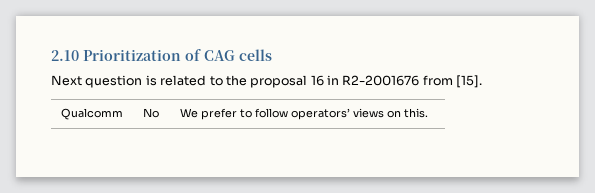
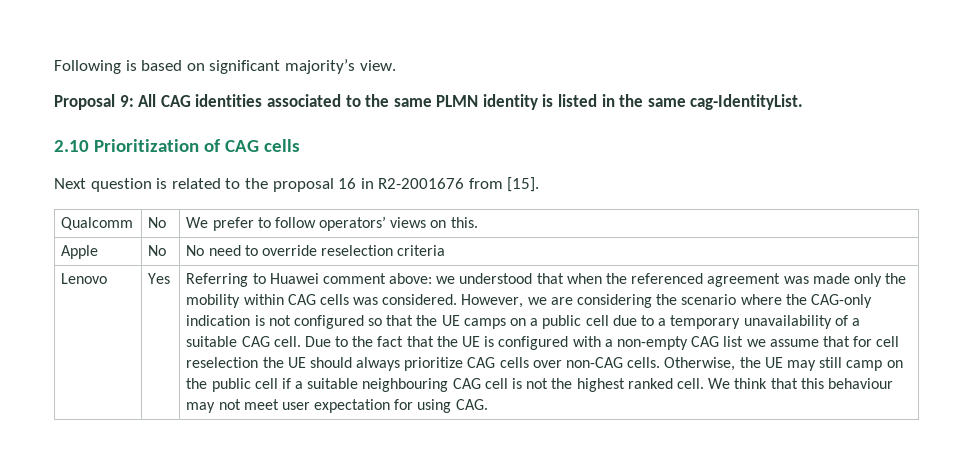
(51, 55) none -> [54,59,396,74] [54,94,804,110] Following is based on significant majority’s view. // Proposal 9: All CAG identities associated to the same PLMN identity is listed in the same cag-IdentityList. //
(428, 113) none -> [61,245,99,259] [148,245,167,256] [186,245,446,256] [61,273,108,284] [148,273,171,284] [186,273,907,287] [186,294,872,308] [186,315,860,329] [186,336,900,350] [186,357,903,371] [186,378,893,392] [186,399,488,413] // Apple | No | No need to override reselection criteria // Lenovo | Yes | Referring to Huawei comment above: we understood that when the referenced agreement was made only the mobility within CAG cells was considered. However, we are considering the scenario where the CAG-only indication is not configured so that the UE camps on a public cell due to a temporary unavailability of a suitable CAG cell. Due to the fact that the UE is configured with a non-empty CAG list we assume that for cell reselection the UE should always prioritize CAG cells over non-CAG cells. Otherwise, the UE may still camp on the public cell if a suitable neighbouring CAG cell is not the highest ranked cell. We think that this behaviour may not meet user expectation for using CAG.

